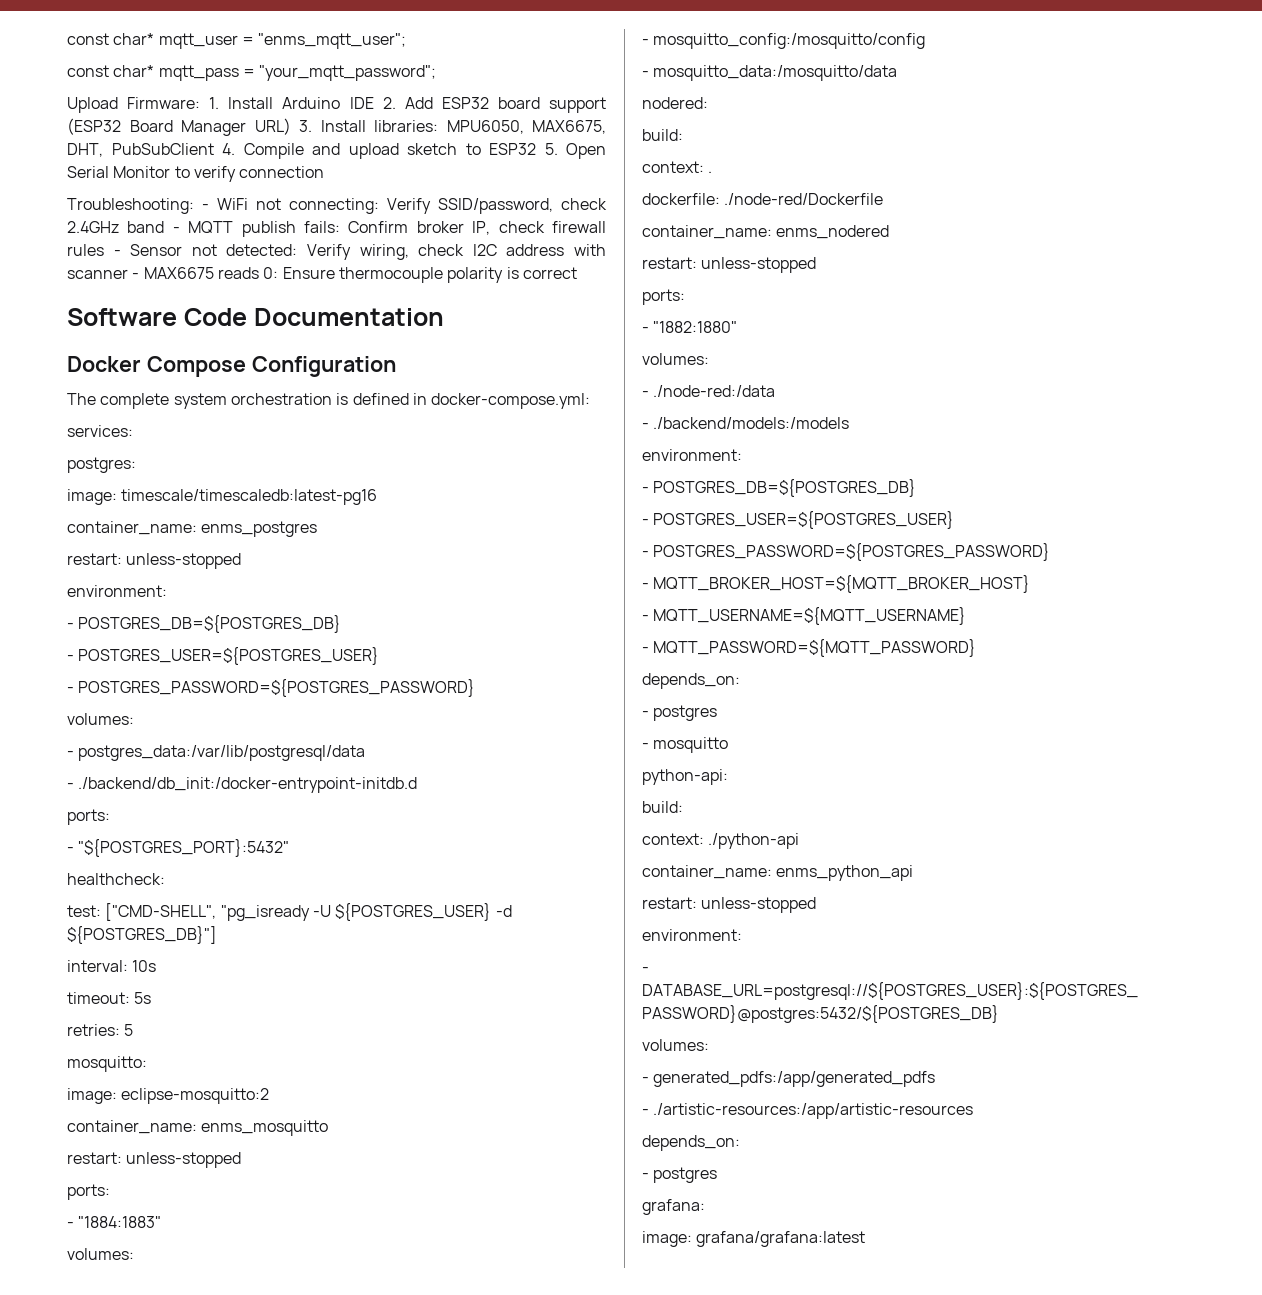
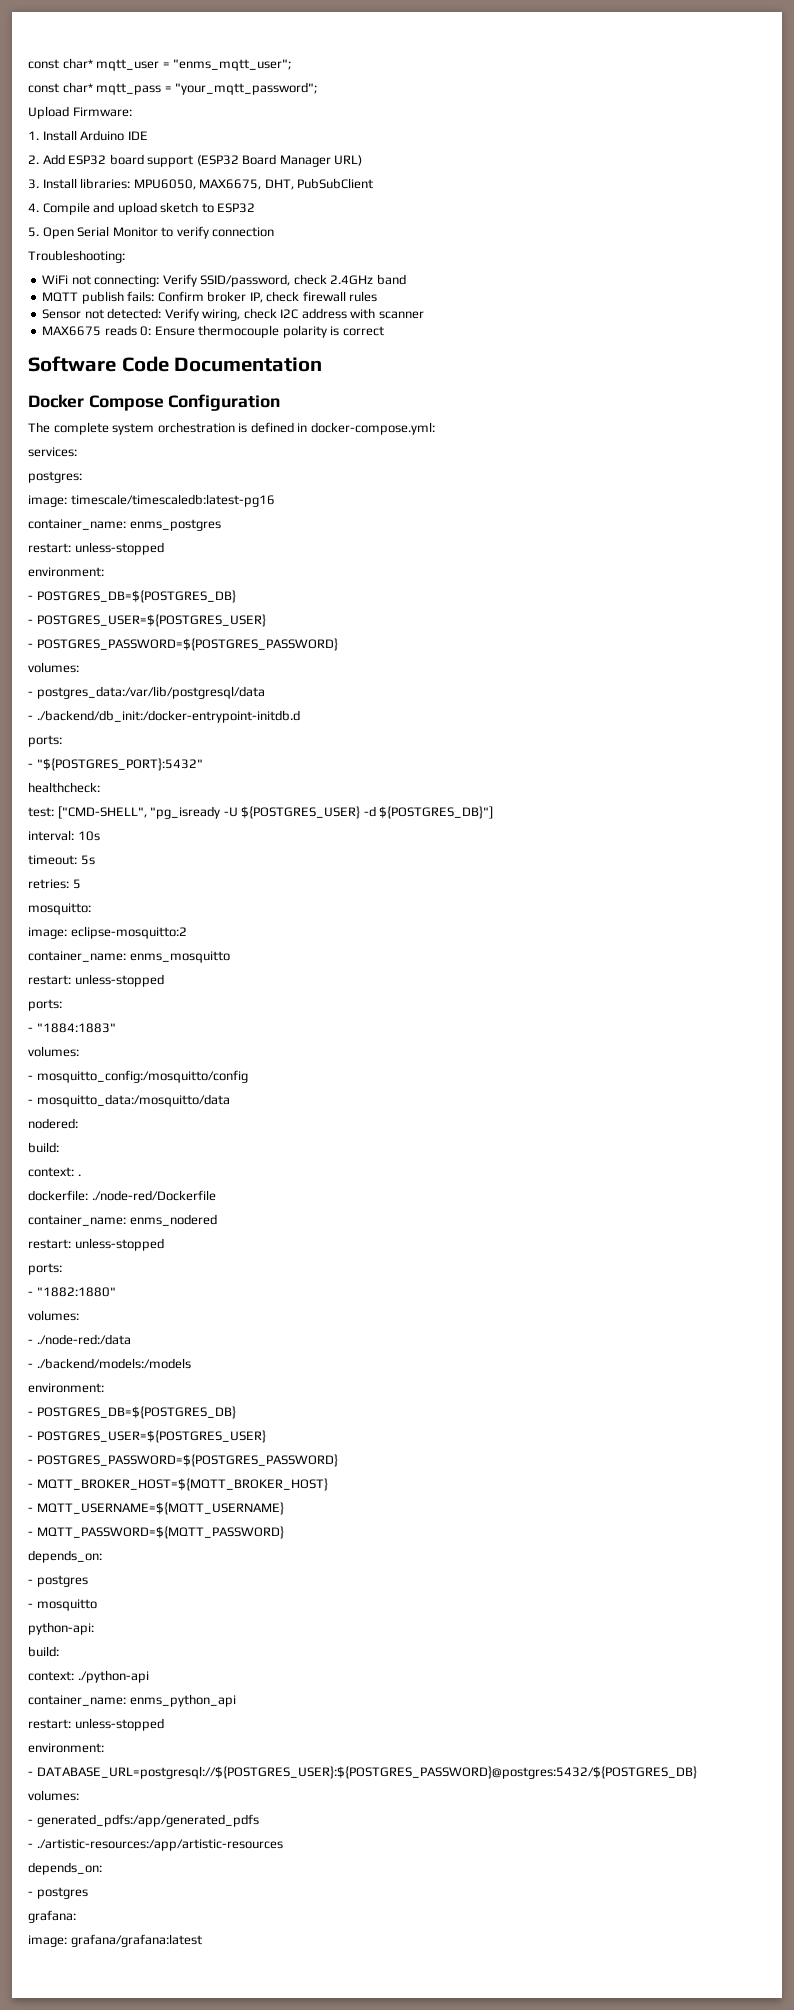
(201, 103) none -> (132, 112) //
(374, 103) none -> (148, 135) //
(291, 126) none -> (363, 160) //
(214, 149) none -> (374, 183) //
(536, 149) none -> (256, 208) //
[202,204,209,210] - -> (125, 256) //
[172,227,180,233] - -> (406, 279) //
[113,250,121,256] - -> (378, 296) //
[132,273,140,279] - -> (424, 315) //

